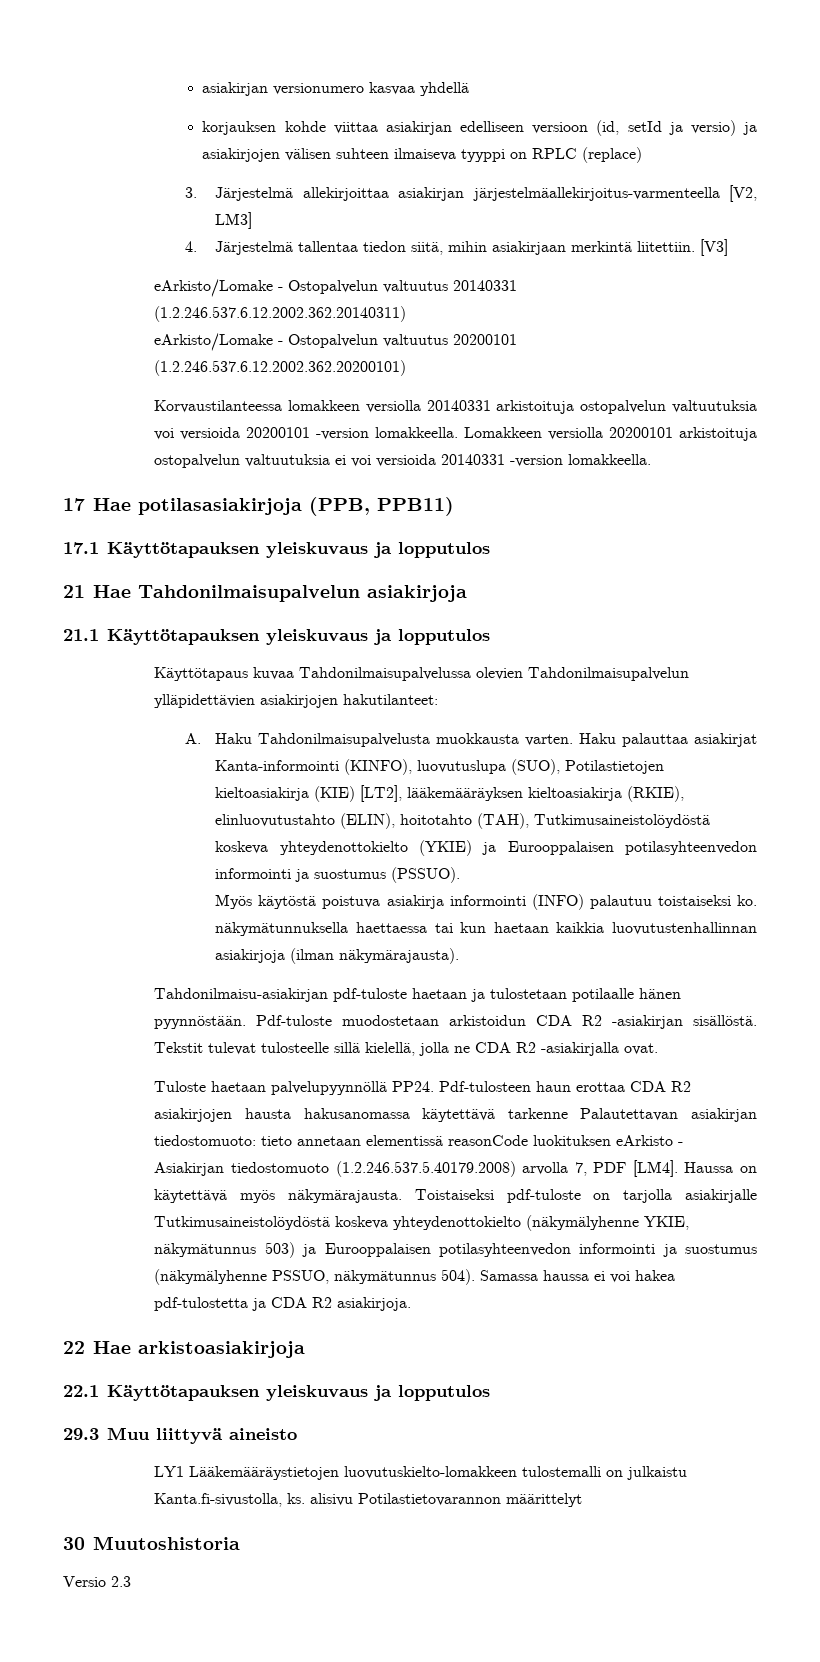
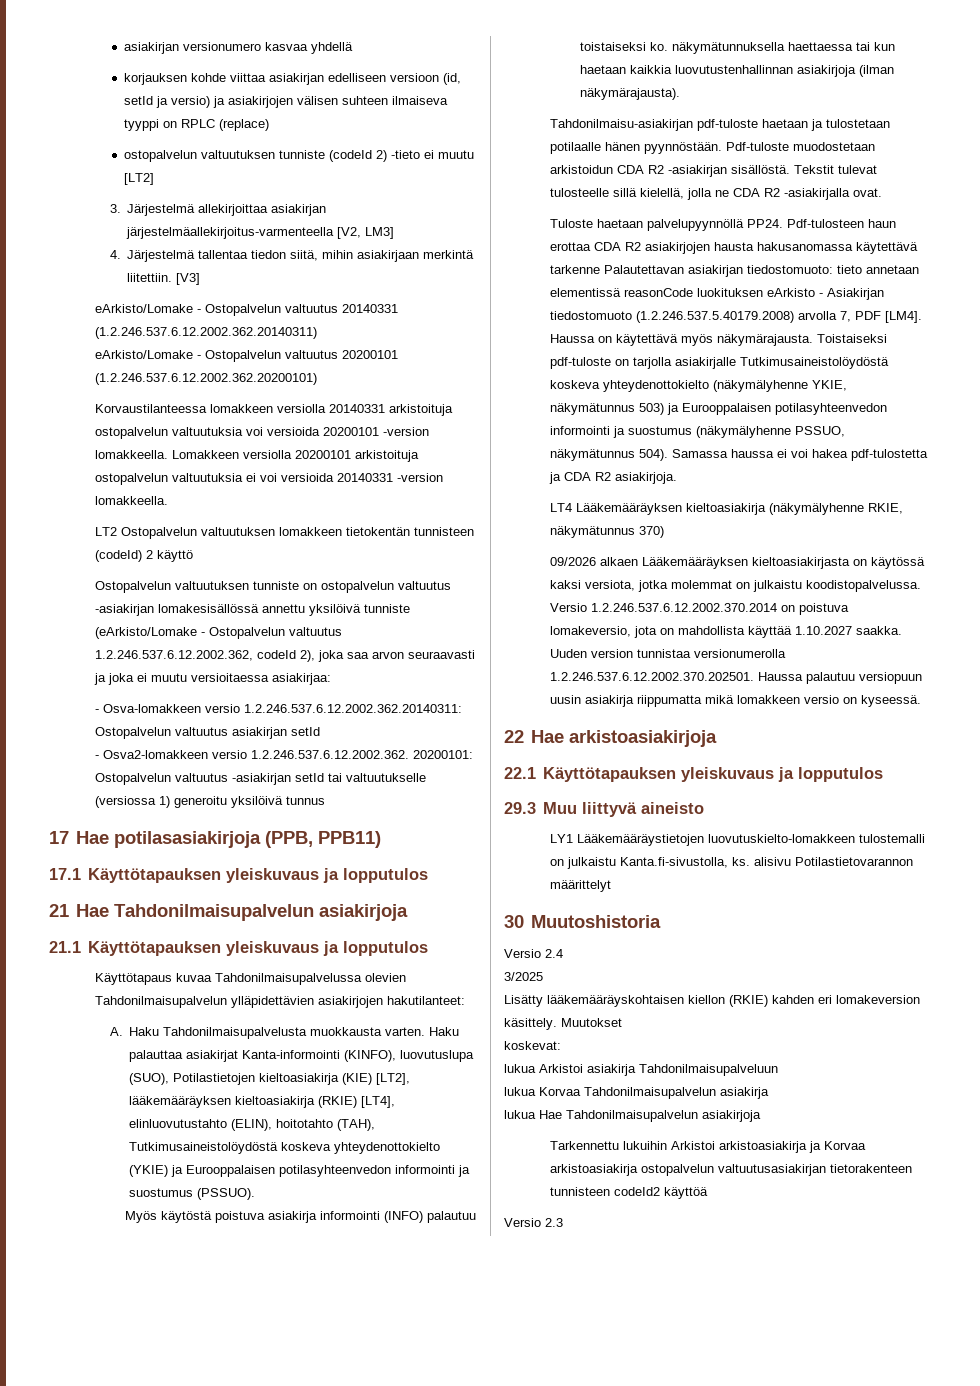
(643, 155) none -> [124,150,475,162] [124,173,155,185] // ostopalvelun valtuutuksen tunniste (codeId 2) -tieto ei muutu [LT2]
(652, 459) none -> [94,527,474,539] [94,550,193,562] [94,581,451,593] [94,604,410,616] [94,627,342,639] [94,650,475,662] [93,673,331,685] [94,704,462,713] [94,727,320,739] [94,750,473,759] [94,773,426,785] [94,796,325,808] // LT2 Ostopalvelun valtuutuksen lomakkeen tietokentän tunnisteen (codeId) 2 käyttö // Ostopalvelun valtuutuksen tunniste on ostopalvelun valtuutus -asiakirjan lomakesisällössä annettu yksilöivä tunniste (eArkisto/Lomake - Ostopalvelun valtuutus 1.2.246.537.6.12.2002.362, codeId 2), joka saa arvon seuraavasti ja joka ei muutu versioitaessa asiakirjaa: // - Osva-lomakkeen versio 1.2.246.537.6.12.2002.362.20140311: Ostopalvelun valtuutus asiakirjan setId // - Osva2-lomakkeen versio 1.2.246.537.6.12.2002.362. 20200101: Ostopalvelun valtuutus -asiakirjan setId tai valtuutukselle (versiossa 1) generoitu yksilöivä tunnus
[627,786,685,802] (RKIE), -> [318,1096,396,1108] (RKIE) [LT4],
(412, 1304) none -> [549,503,903,515] [549,526,664,538] [549,557,925,569] [549,580,921,592] [549,603,849,615] [549,626,902,638] [549,649,786,658] [549,672,922,684] [549,695,921,707] // LT4 Lääkemääräyksen kieltoasiakirja (näkymälyhenne RKIE, näkymätunnus 370) // 09/2026 alkaen Lääkemääräyksen kieltoasiakirjasta on käytössä kaksi versiota, jotka molemmat on julkaistu koodistopalvelussa. Versio 1.2.246.537.6.12.2002.370.2014 on poistuva lomakeversio, jota on mahdollista käyttää 1.10.2027 saakka. Uuden version tunnistaa versionumerolla 1.2.246.537.6.12.2002.370.202501. Haussa palautuu versiopuun uusin asiakirja riippumatta mikä lomakkeen versio on kyseessä.
(241, 1543) none -> [504,949,563,958] [504,972,543,981] [504,995,920,1007] [504,1018,622,1030] [504,1041,561,1050] [504,1064,778,1076] [504,1087,769,1099] [504,1110,761,1122] [549,1141,866,1153] [549,1164,912,1176] [549,1187,708,1199] // Versio 2.4 // 3/2025 // Lisätty lääkemääräyskohtaisen kiellon (RKIE) kahden eri lomakeversion käsittely. Muutokset // koskevat: // lukua Arkistoi asiakirja Tahdonilmaisupalveluun // lukua Korvaa Tahdonilmaisupalvelun asiakirja // lukua Hae Tahdonilmaisupalvelun asiakirjoja // Tarkennettu lukuihin Arkistoi arkistoasiakirja ja Korvaa arkistoasiakirja ostopalvelun valtuutusasiakirjan tietorakenteen tunnisteen codeId2 käyttöä

